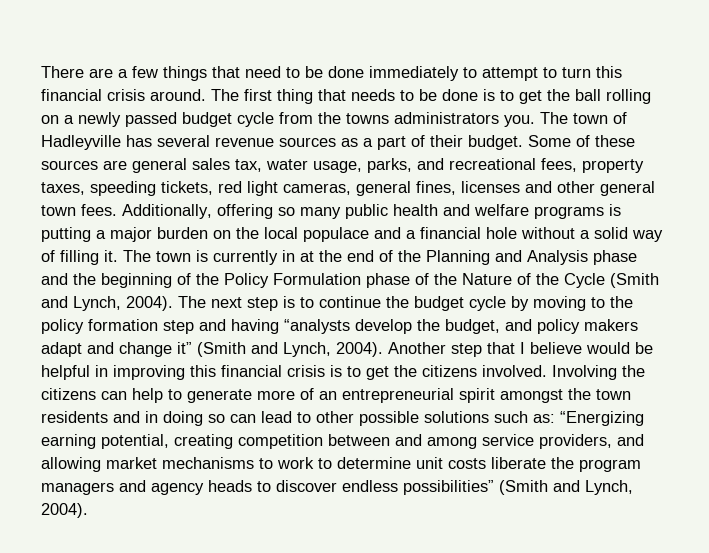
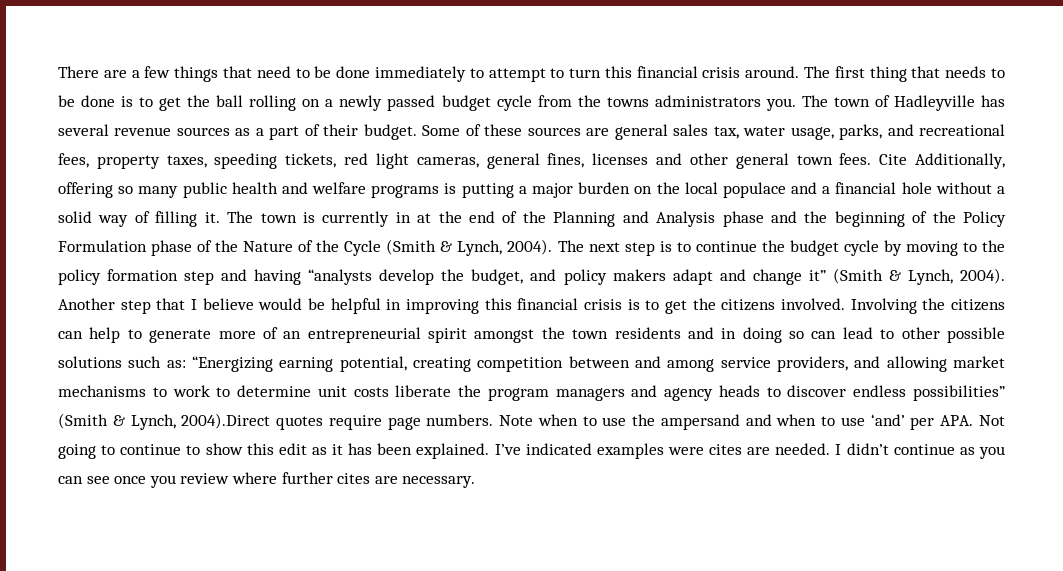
(117, 210) none -> [879,154,908,165] Cite
[41,296,68,308] and -> [440,241,453,252] &
[251,342,278,354] and -> [888,270,901,281] &
[553,480,633,495] [41,503,88,518] and Lynch, 2004). -> [112,413,1006,430] [58,443,1006,459] [58,472,476,488] & Lynch, 2004).Direct quotes require page numbers. Note when to use the ampersand and when to use ‘and’ per APA. Not going to continue to show this edit as it has been explained. I’ve indicated examples were cites are needed. I didn’t continue as you can see once you review where further cites are necessary.

